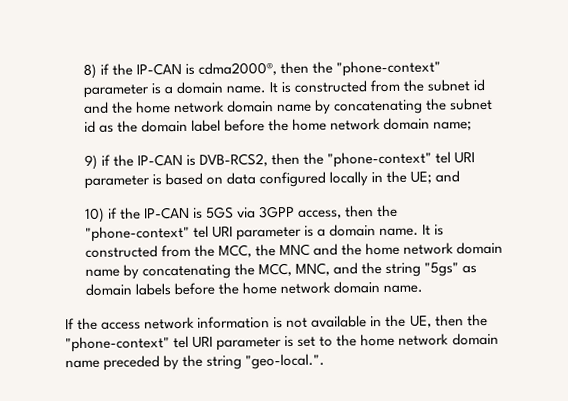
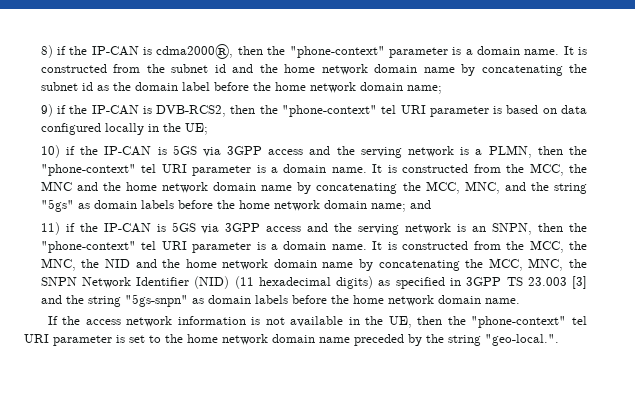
[435,170,461,183] and -> (208, 129) none
[298,209,343,219] access, -> [268,145,532,158] access and the serving network is a PLMN,
(381, 287) none -> [370,200,431,212] [40,222,587,235] [40,240,588,253] [40,258,587,271] [40,276,588,289] [40,294,481,307] name; and // 11) if the IP-CAN is 5GS via 3GPP access and the serving network is an SNPN, then the "phone-context" tel URI parameter is a domain name. It is constructed from the MCC, the MNC, the NID and the home network domain name by concatenating the MCC, MNC, the SNPN Network Identifier (NID) (11 hexadecimal digits) as specified in 3GPP TS 23.003 [3] and the string "5gs-snpn" as domain labels before the home network domain

